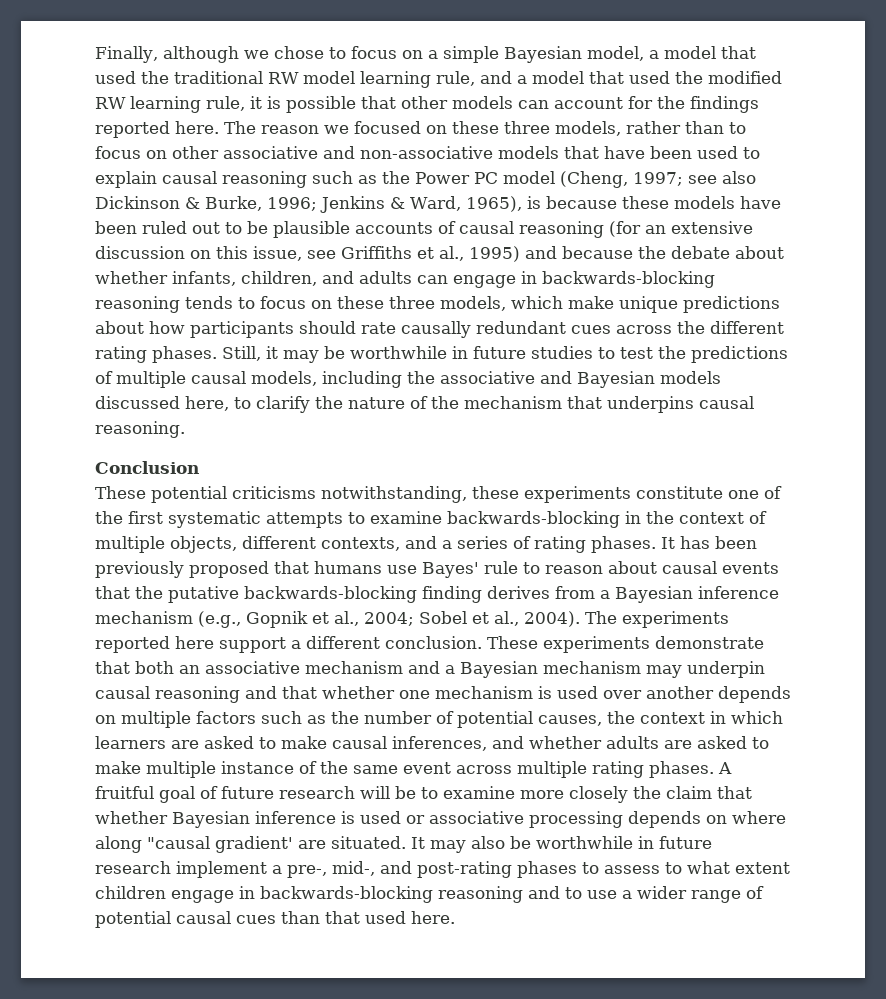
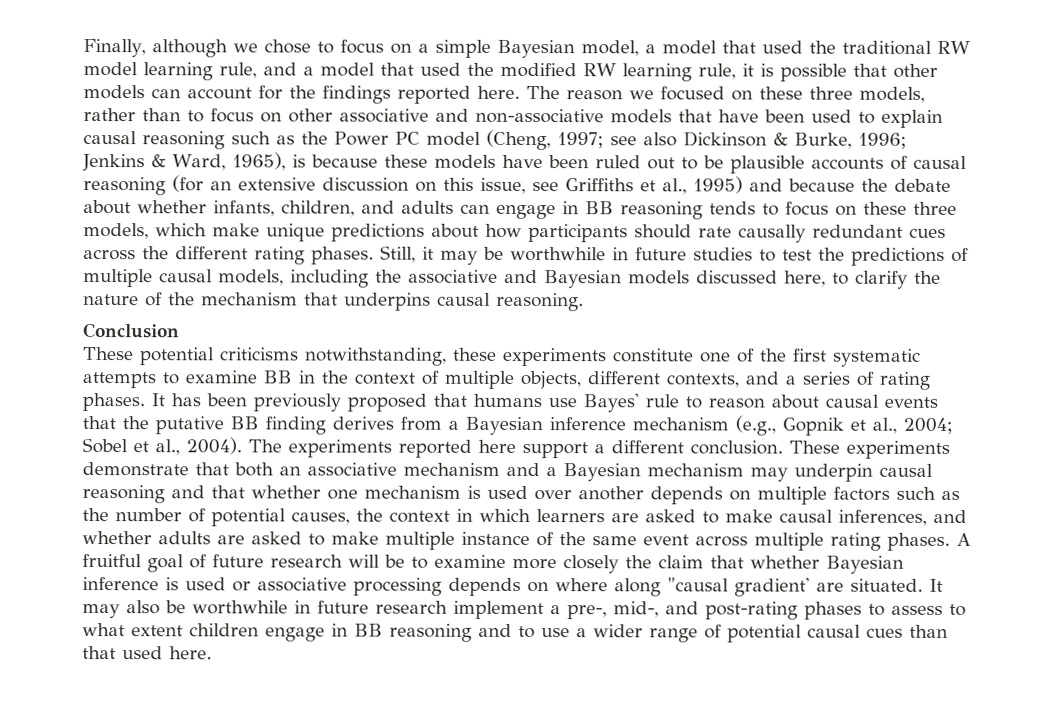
[542,271,715,288] backwards-blocking -> [585,201,614,215] BB
[447,511,620,528] backwards-blocking -> [263,370,292,384] BB
[244,586,417,603] backwards-blocking -> [230,416,259,430] BB
[260,886,433,903] backwards-blocking -> [354,623,383,637] BB

